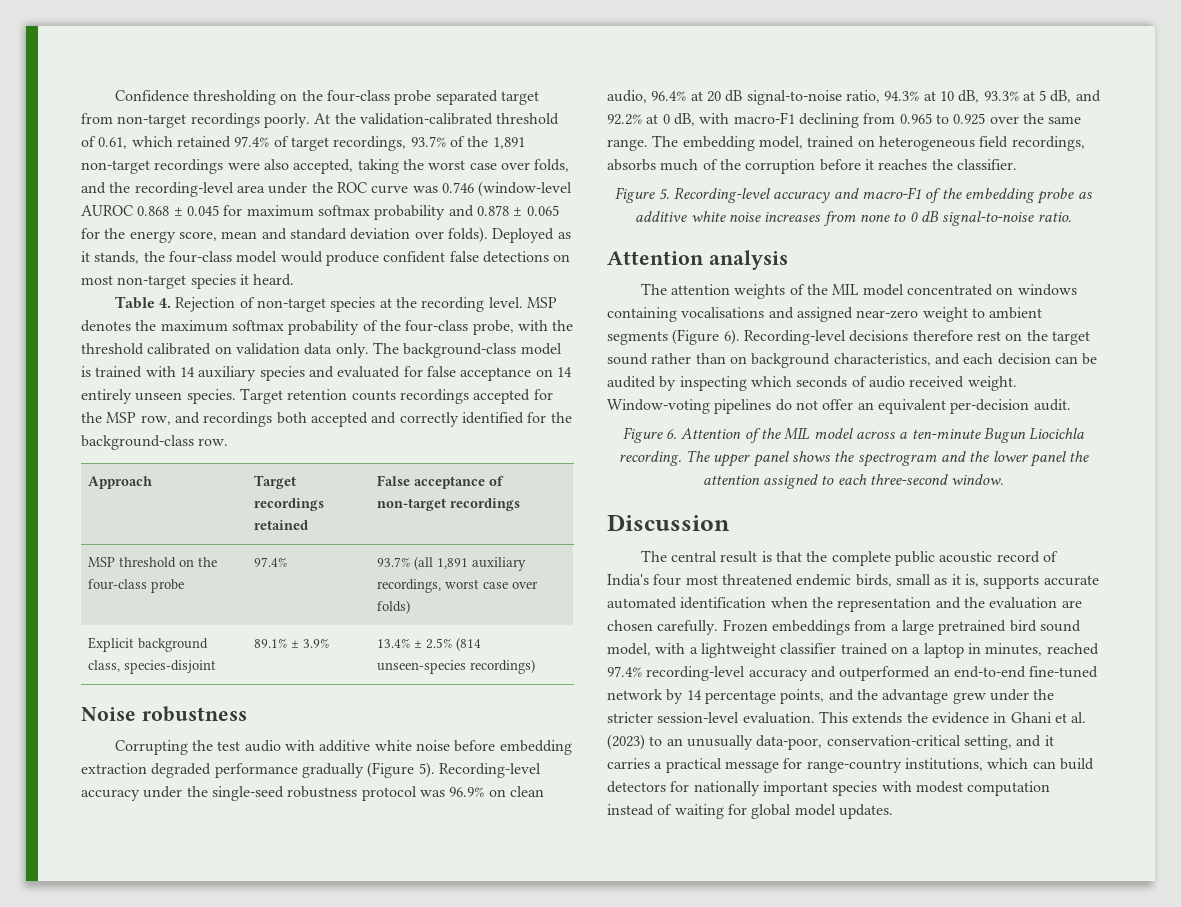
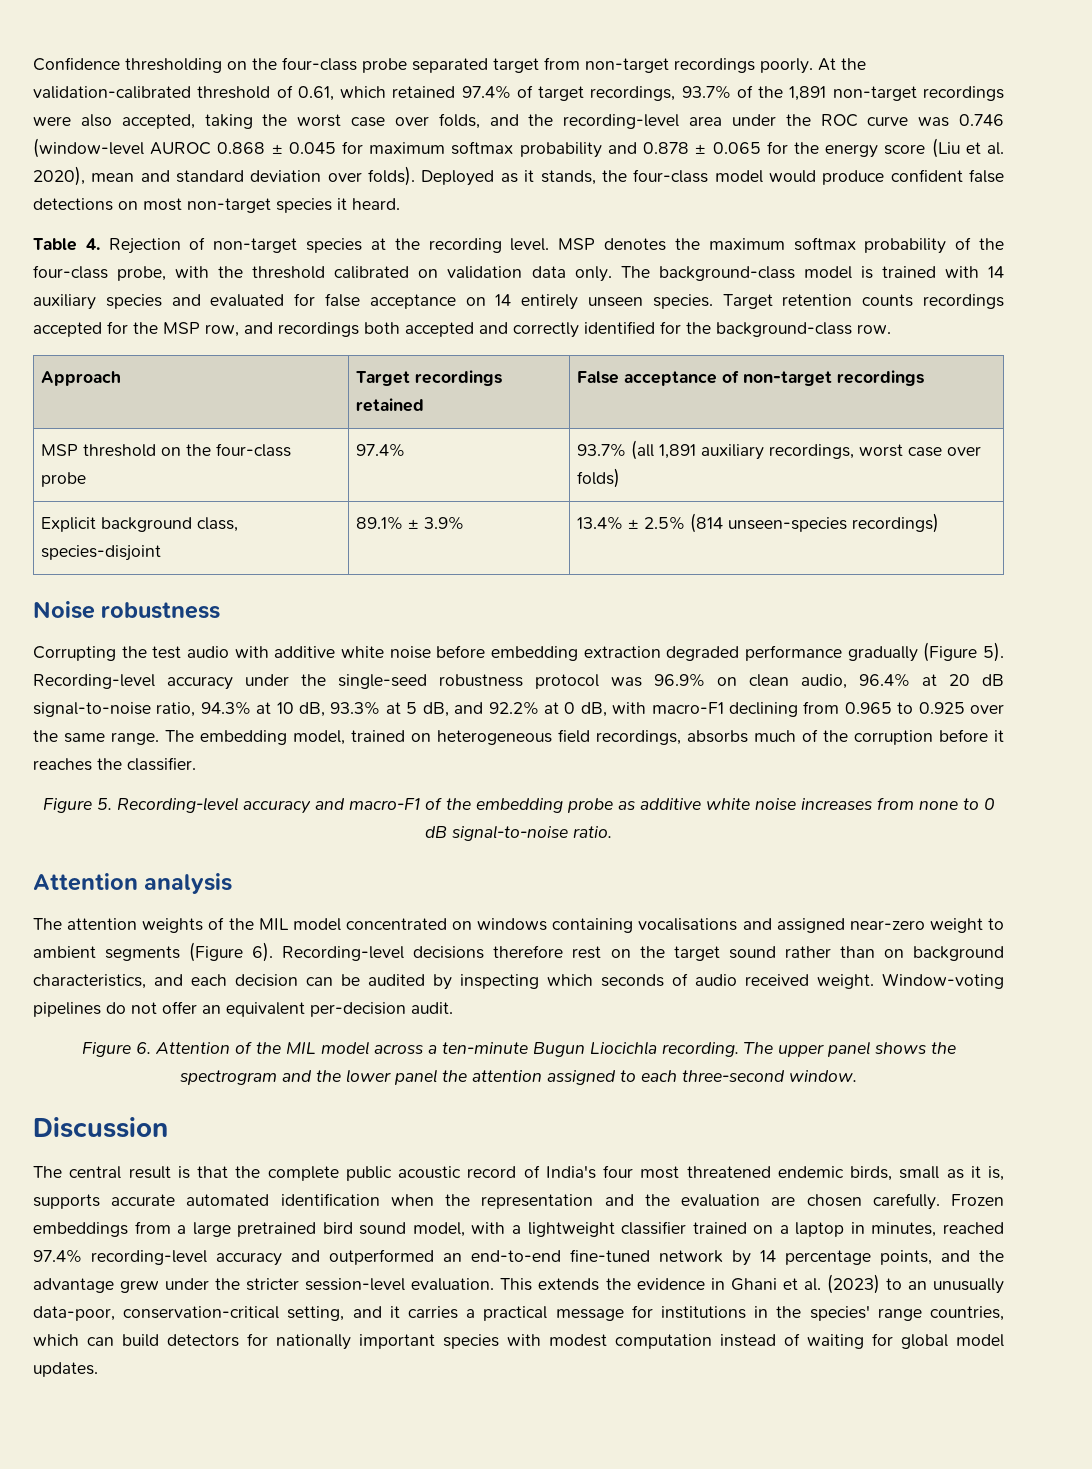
[178,231,217,241] score, -> [884,138,1005,158] [33,166,85,186] score (Liu et al. 2020),
[806,758,983,773] range-country institutions, -> [661,1305,1005,1321] institutions in the species' range countries,

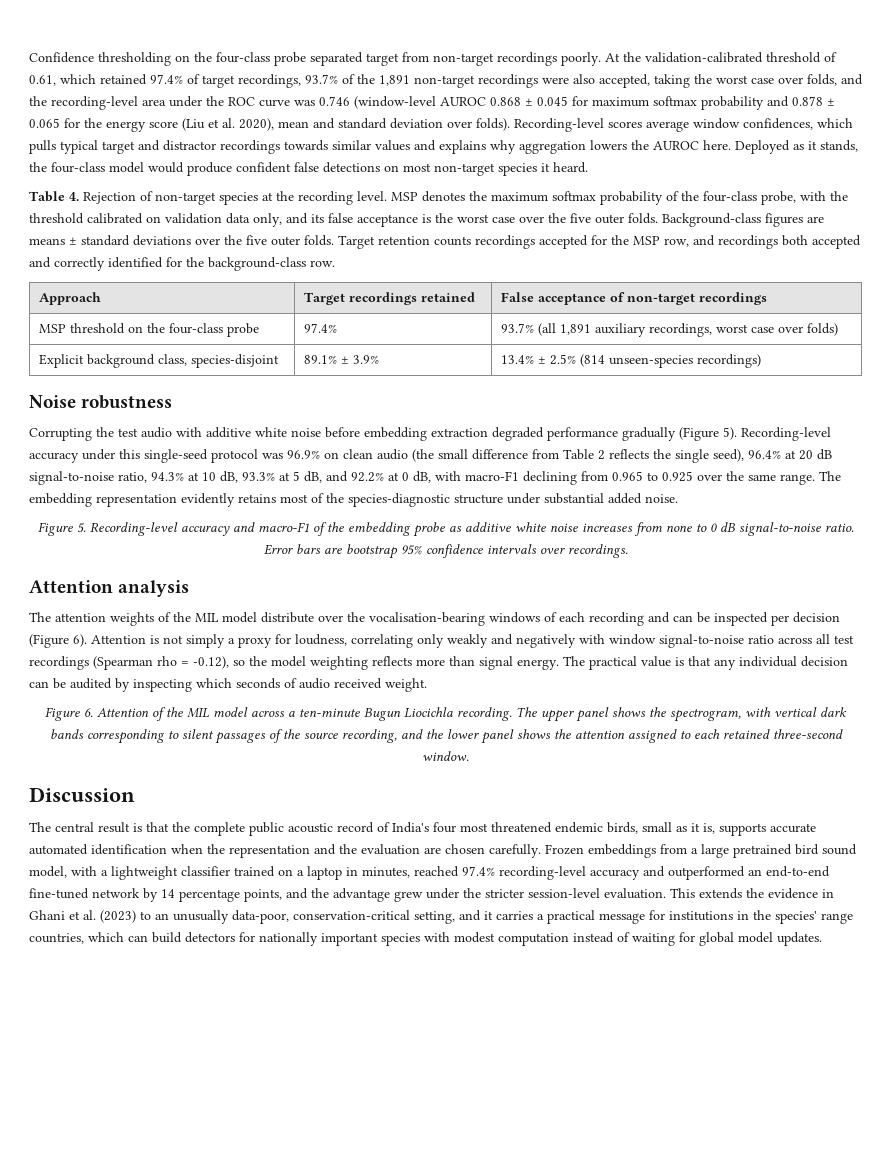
(416, 176) none -> [514,118,853,132] [29,140,731,154] Recording-level scores average window confidences, which pulls typical target and distractor recordings towards similar values and explains why aggregation lowers the AUROC here.
[574,266,1004,282] [33,293,713,310] only. The background-class model is trained with 14 auxiliary species and evaluated for false acceptance on 14 entirely unseen species. -> [253,213,824,227] [29,235,334,246] only, and its false acceptance is the worst case over the five outer folds. Background-class figures are means ± standard deviations over the five outer folds.
[301,674,523,689] the single-seed robustness -> [119,449,208,463] this single-seed
[801,674,847,689] audio, -> [377,449,744,463] audio (the small difference from Table 2 reflects the single seed),
[293,729,1004,745] [33,757,196,771] model, trained on heterogeneous field recordings, absorbs much of the corruption before it reaches the classifier. -> [96,493,678,507] representation evidently retains most of the species-diagnostic structure under substantial added noise.
(612, 832) none -> [263,544,628,559] Error bars are bootstrap 95% confidence intervals over recordings.
[345,918,1004,933] [33,942,1005,962] [33,974,227,989] concentrated on windows containing vocalisations and assigned near-zero weight to ambient segments (Figure 6). Recording-level decisions therefore rest on the target sound rather than on background characteristics, and each -> [261,612,840,626] [29,634,854,648] [29,656,797,670] distribute over the vocalisation-bearing windows of each recording and can be inspected per decision (Figure 6). Attention is not simply a proxy for loudness, correlating only weakly and negatively with window signal-to-noise ratio across all test recordings (Spearman rho = -0.12), so the model weighting reflects more than signal energy. The practical value is that any individual
[882,973,1004,989] [33,1001,453,1017] Window-voting pipelines do not offer an equivalent per-decision audit. -> (427, 685) none
[180,1070,277,1085] spectrogram -> [670,707,847,722] [49,729,397,744] spectrogram, with vertical dark bands corresponding to silent passages of the source recording,
(437, 1077) none -> [516,729,551,739] shows
(677, 1076) none -> [722,729,770,739] retained

